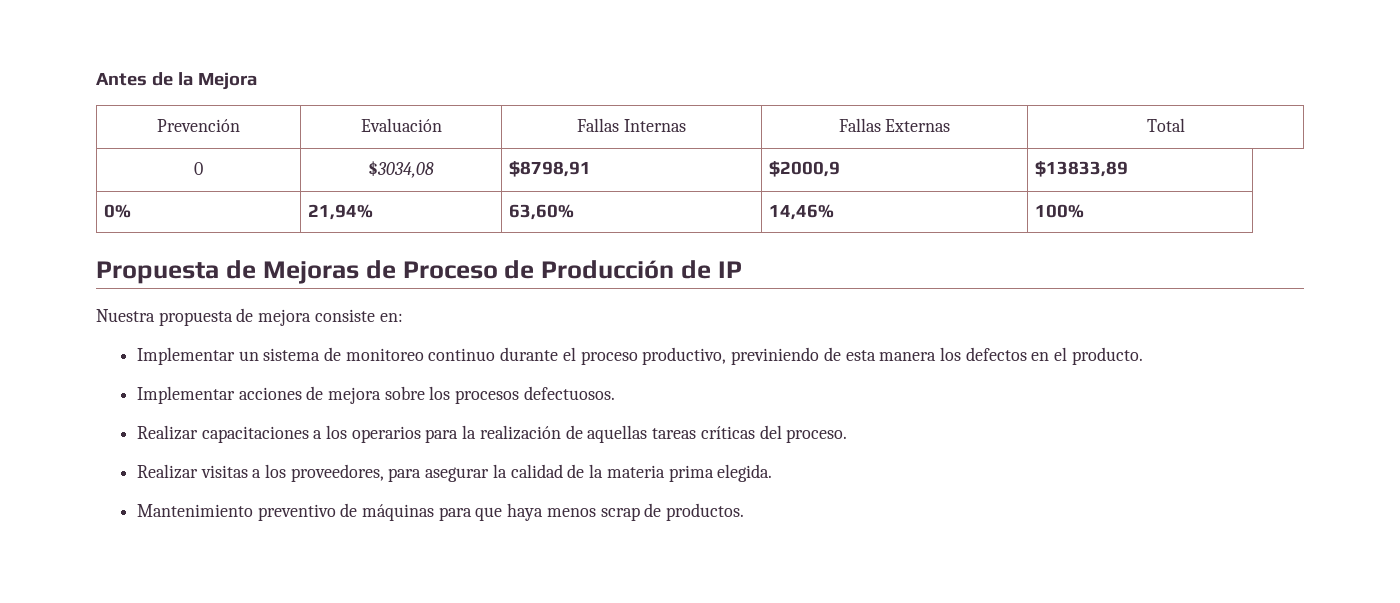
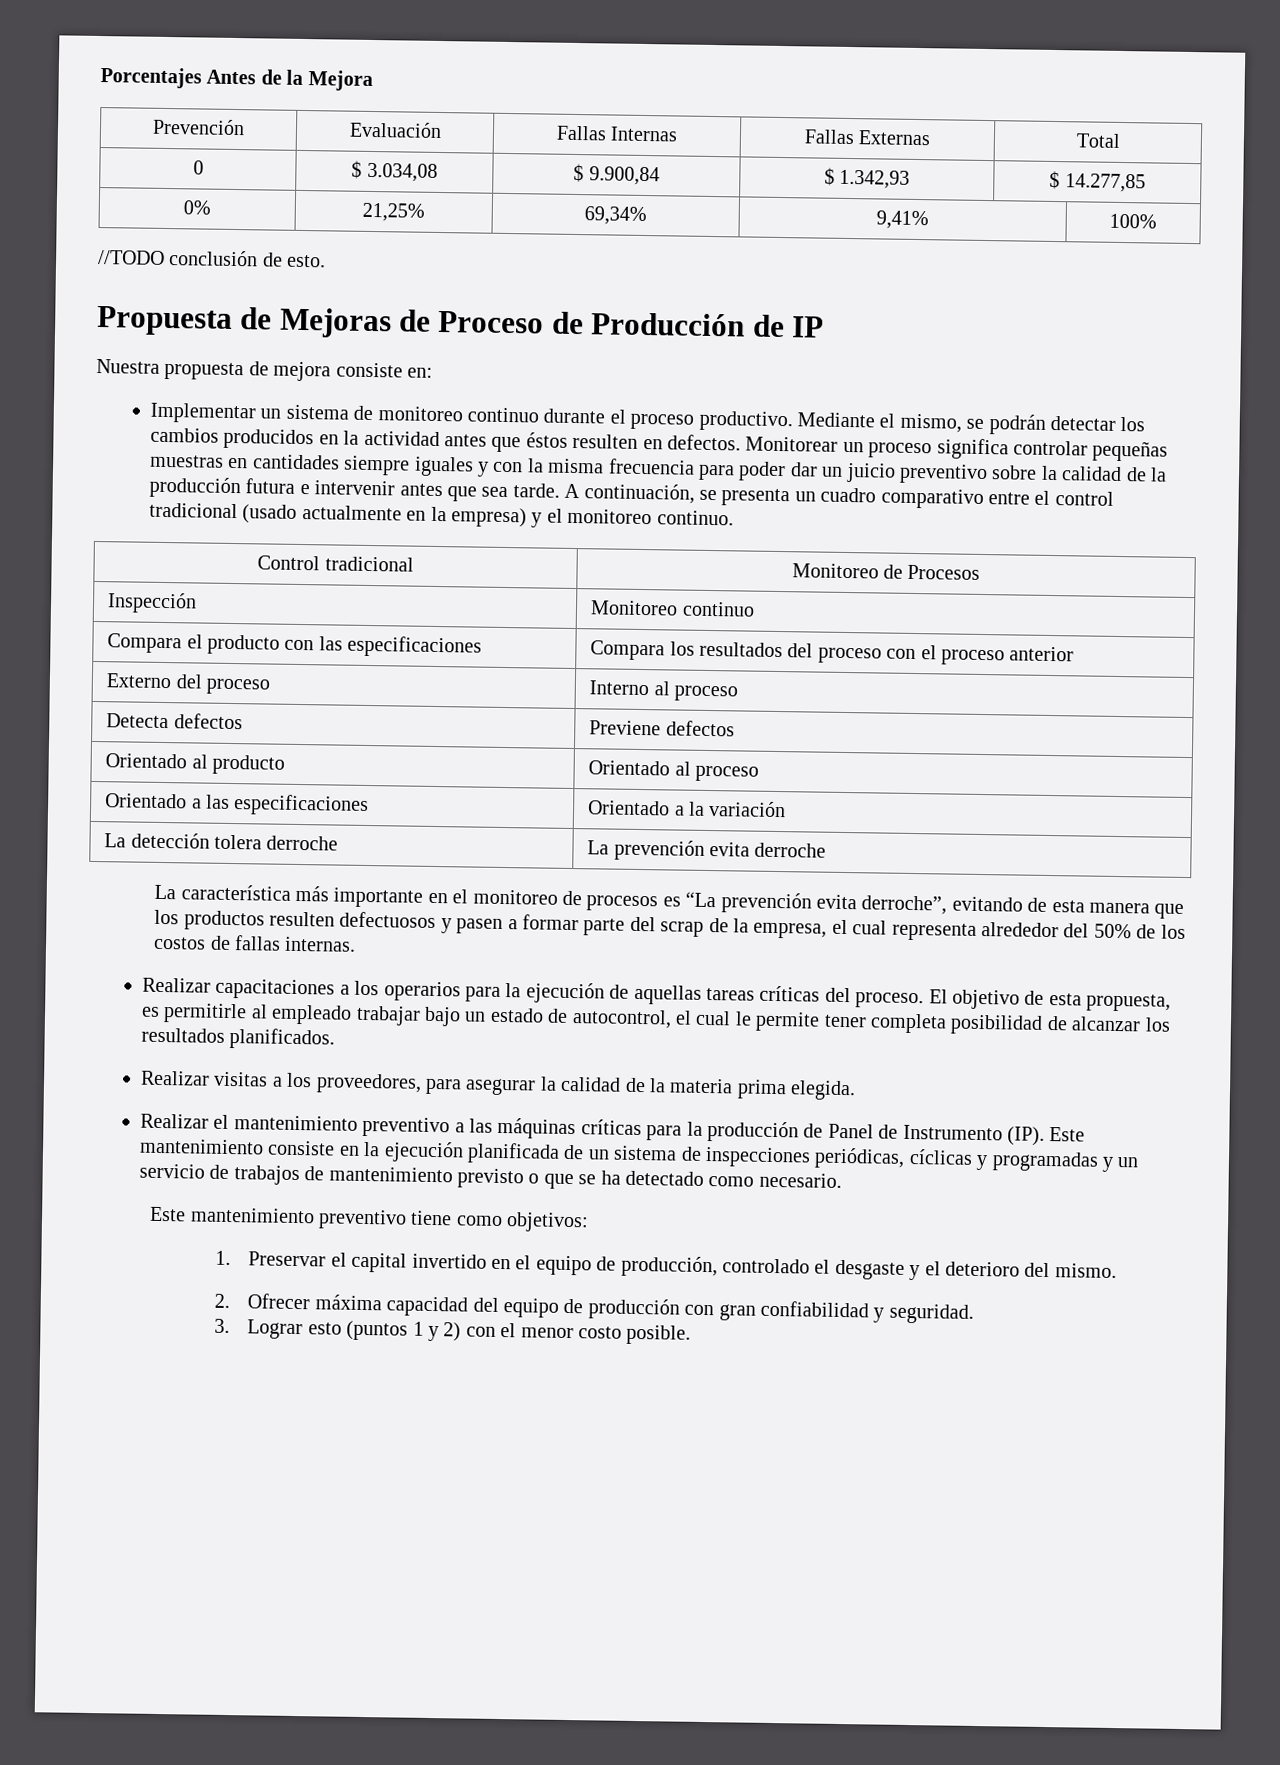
(96, 79) none -> [100,67,202,89] Porcentajes
[368,161,434,178] [508,161,591,177] [768,161,840,177] [1034,161,1128,177] [103,204,131,218] [307,204,373,220] [508,204,574,220] [768,204,834,220] [1034,204,1084,218] $3034,08 | $8798,91 | $2000,9 | $13833,89 // 0% | 21,94% | 63,60% | 14,46% | 100% -> [351,160,438,182] [573,163,660,186] [823,167,911,189] [1049,170,1146,193] [183,200,211,215] [362,202,425,222] [584,206,647,226] [876,210,929,230] [1109,213,1157,229] [98,249,327,268] $ 3.034,08 | $ 9.900,84 | $ 1.342,93 | $ 14.277,85 // 0% | 21,25% | 69,34% | 9,41% | 100% // //TODO conclusión de esto.
[642,347,1143,365] [136,386,615,404] productivo, previniendo de esta manera los defectos en el producto. // Implementar acciones de mejora sobre los procesos defectuosos. -> [698,410,1146,435] [150,427,1169,462] [150,454,1168,485] [149,476,1114,509] [149,502,734,528] [257,555,414,572] [791,563,981,580] [107,592,198,614] [590,600,755,617] [107,633,483,658] [590,640,1075,666] [106,673,270,695] [589,680,738,702] [106,713,243,730] [589,720,735,737] [105,753,285,775] [588,760,759,782] [105,793,370,817] [587,800,787,818] [104,832,339,851] [587,839,827,861] [154,884,1185,919] [154,909,1186,941] [153,935,357,952] productivo. Mediante el mismo, se podrán detectar los cambios producidos en la actividad antes que éstos resulten en defectos. Monitorear un proceso significa controlar pequeñas muestras en cantidades siempre iguales y con la misma frecuencia para poder dar un juicio preventivo sobre la calidad de la producción futura e intervenir antes que sea tarde. A continuación, se presenta un cuadro comparativo entre el control tradicional (usado actualmente en la empresa) y el monitoreo continuo. // Control tradicional | Monitoreo de Procesos // Inspección | Monitoreo continuo // Compara el producto con las especificaciones | Compara los resultados del proceso con el proceso anterior // Externo del proceso | Interno al proceso // Detecta defectos | Previene defectos // Orientado al producto | Orientado al proceso // Orientado a las especificaciones | Orientado a la variación // La detección tolera derroche | La prevención evita derroche // La característica más importante en el monitoreo de procesos es “La prevención evita derroche”, evitando de esta manera que los productos resulten defectuosos y pasen a formar parte del scrap de la empresa, el cual representa alrededor del 50% de los costos de fallas internas.
[479,425,561,440] realización -> [525,982,605,1004] ejecución
(848, 436) none -> [928,989,1172,1012] [141,1003,1171,1035] [141,1027,336,1050] El objetivo de esta propuesta, es permitirle al empleado trabajar bajo un estado de autocontrol, el cual le permite tener completa posibilidad de alcanzar los resultados planificados.
[136,503,745,521] Mantenimiento preventivo de máquinas para que haya menos scrap de productos. -> [140,1113,1086,1146] [139,1138,1140,1172] [139,1163,842,1190] [149,1206,590,1233] [215,1250,1117,1281] [214,1293,974,1324] [214,1318,692,1345] Realizar el mantenimiento preventivo a las máquinas críticas para la producción de Panel de Instrumento (IP). Este mantenimiento consiste en la ejecución planificada de un sistema de inspecciones periódicas, cíclicas y programadas y un servicio de trabajos de mantenimiento previsto o que se ha detectado como necesario. // Este mantenimiento preventivo tiene como objetivos: // 1. Preservar el capital invertido en el equipo de producción, controlado el desgaste y el deterioro del mismo. // 2. Ofrecer máxima capacidad del equipo de producción con gran confiabilidad y seguridad. // 3. Lograr esto (puntos 1 y 2) con el menor costo posible.

